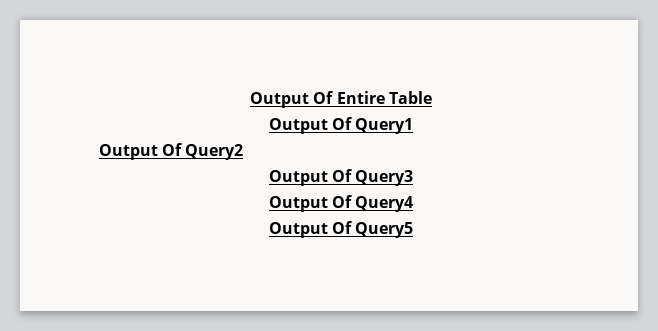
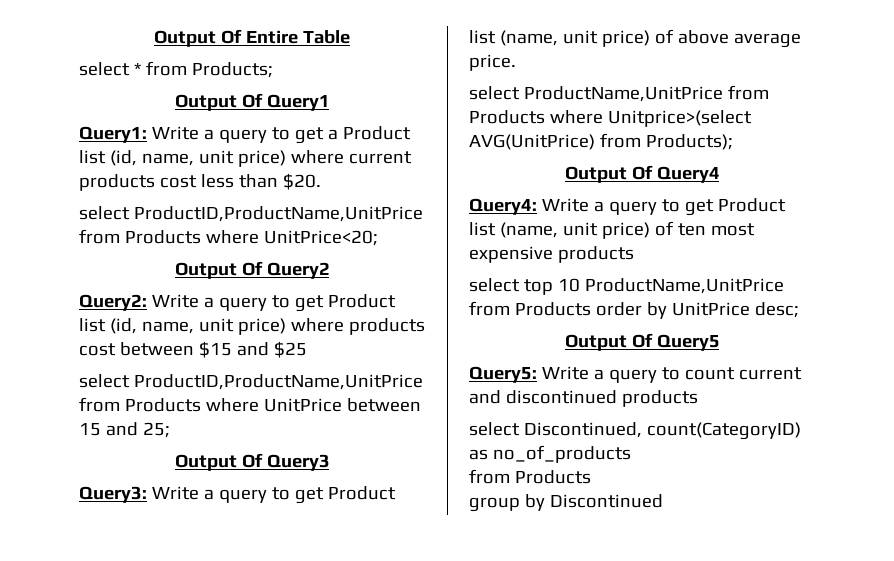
(432, 97) none -> [79,61,273,78] // select * from Products;
[99,143,244,160] [268,169,414,186] [268,195,414,212] [268,221,414,238] Output Of Query2 // Output Of Query3 // Output Of Query4 // Output Of Query5 -> [79,126,411,144] [79,150,412,167] [79,173,321,191] [79,206,423,222] [79,229,378,246] [174,261,330,279] [79,294,396,312] [79,318,425,335] [79,341,307,358] [79,374,423,390] [79,397,421,412] [79,422,170,438] [174,453,330,471] [79,486,396,504] [469,29,801,48] [469,54,516,71] [469,85,769,102] [469,110,752,127] [469,133,733,150] [564,165,720,183] [469,198,786,216] [469,221,755,239] [469,246,634,263] [469,278,784,295] [469,301,799,319] [564,333,720,351] [469,366,802,383] [469,390,698,407] [469,422,801,440] [469,445,631,463] [469,469,591,484] [469,494,663,512] Query1: Write a query to get a Product list (id, name, unit price) where current products cost less than $20. // select ProductID,ProductName,UnitPrice from Products where UnitPrice<20; // Output Of Query2 // Query2: Write a query to get Product list (id, name, unit price) where products cost between $15 and $25 // select ProductID,ProductName,UnitPrice from Products where UnitPrice between 15 and 25; // Output Of Query3 // Query3: Write a query to get Product list (name, unit price) of above average price. // select ProductName,UnitPrice from Products where Unitprice>(select AVG(UnitPrice) from Products); // Output Of Query4 // Query4: Write a query to get Product list (name, unit price) of ten most expensive products // select top 10 ProductName,UnitPrice from Products order by UnitPrice desc; // Output Of Query5 // Query5: Write a query to count current and discontinued products // select Discontinued, count(CategoryID) as no_of_products // from Products // group by Discontinued

